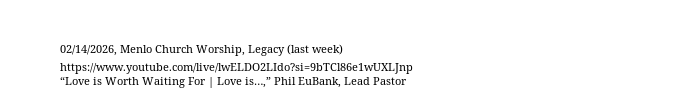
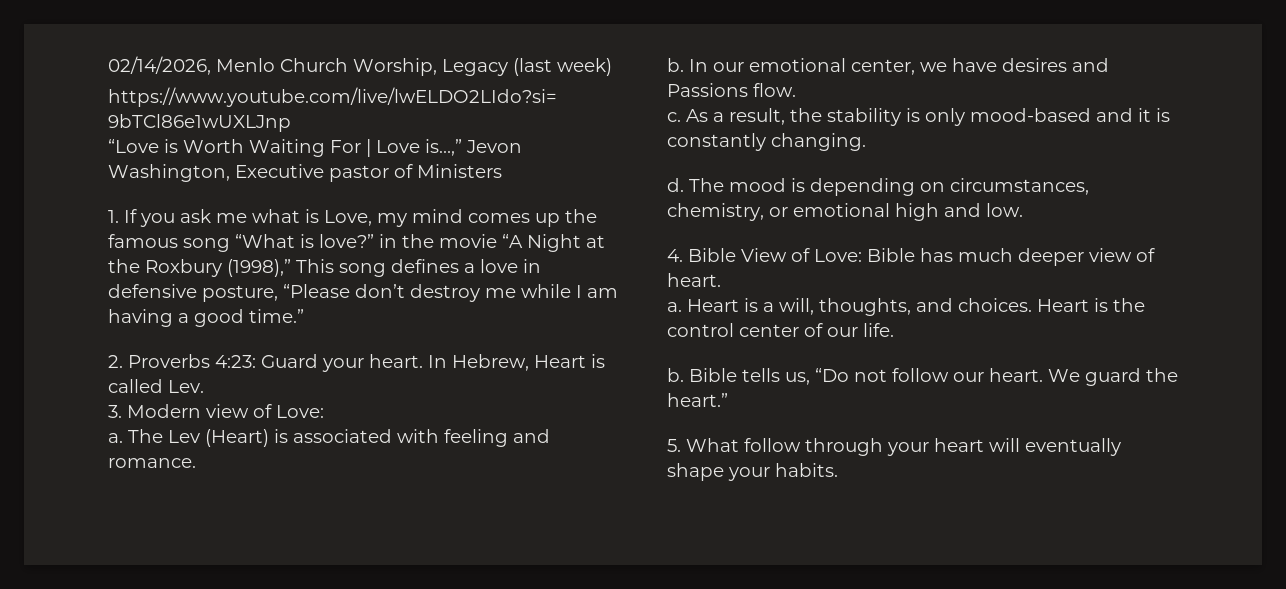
[274,77,407,88] Phil EuBank, Lead Pastor -> [466,140,522,153] [108,164,502,182] [108,209,597,227] [108,234,605,252] [108,259,541,277] [108,284,618,302] [108,309,304,327] [108,354,605,372] [108,379,204,393] [108,404,324,418] [108,429,550,447] [108,458,196,468] [667,58,1109,75] [667,83,796,97] [667,108,1170,126] [667,133,866,151] [667,178,1089,196] [667,203,1023,221] [667,248,1155,266] [667,273,721,287] [667,298,1145,316] [667,323,894,337] [667,368,1178,386] [667,393,728,407] [667,438,1121,456] [667,463,838,481] Jevon Washington, Executive pastor of Ministers // 1. If you ask me what is Love, my mind comes up the famous song “What is love?” in the movie “A Night at the Roxbury (1998),” This song defines a love in defensive posture, “Please don’t destroy me while I am having a good time.” // 2. Proverbs 4:23: Guard your heart. In Hebrew, Heart is called Lev. // 3. Modern view of Love: // a. The Lev (Heart) is associated with feeling and romance. // b. In our emotional center, we have desires and Passions flow. // c. As a result, the stability is only mood-based and it is constantly changing. // d. The mood is depending on circumstances, chemistry, or emotional high and low. // 4. Bible View of Love: Bible has much deeper view of heart. // a. Heart is a will, thoughts, and choices. Heart is the control center of our life. // b. Bible tells us, “Do not follow our heart. We guard the heart.” // 5. What follow through your heart will eventually shape your habits.

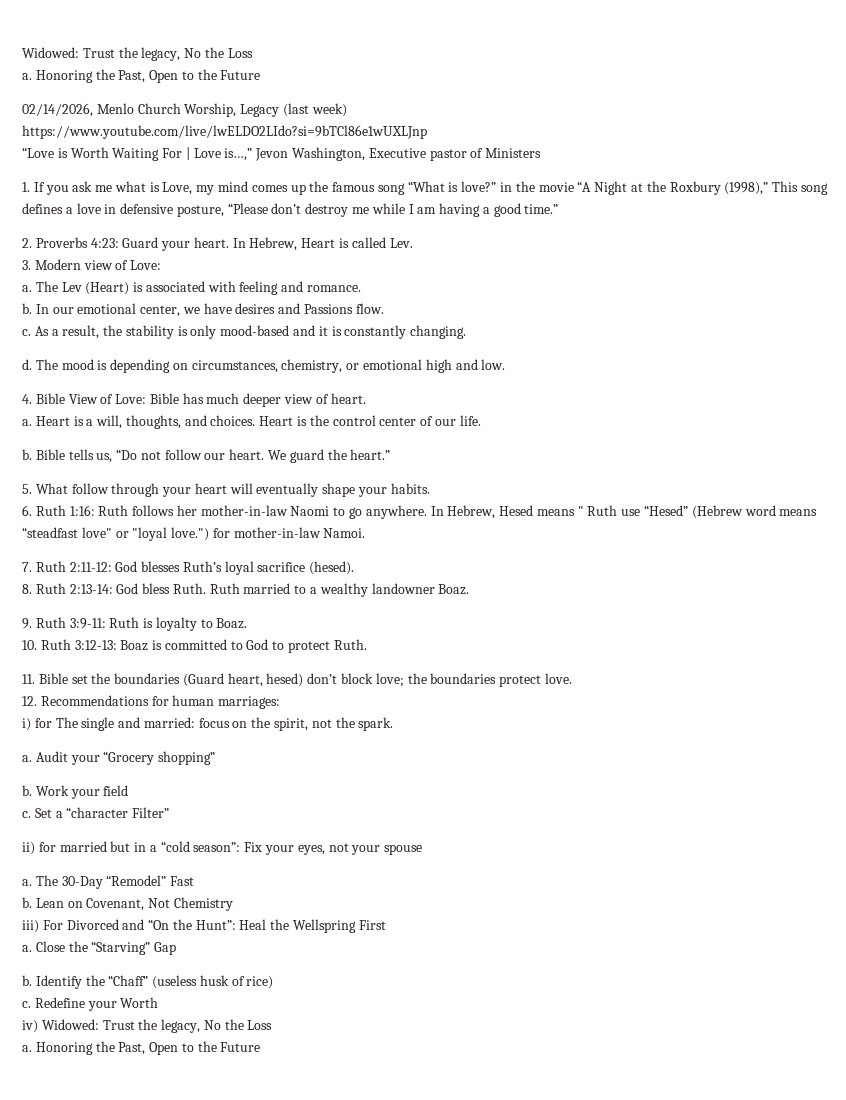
(108, 65) none -> [22,47,253,61] [22,69,261,83] Widowed: Trust the legacy, No the Loss // a. Honoring the Past, Open to the Future //
(838, 470) none -> [22,505,818,519] [22,527,366,541] [22,561,355,575] [22,583,470,597] [22,617,248,631] [22,639,367,653] [22,673,572,687] [22,695,281,709] [22,717,394,731] [22,751,216,765] [22,785,129,799] [22,807,170,818] [22,841,423,855] [22,875,195,889] [22,897,233,911] [22,919,386,933] [22,941,177,955] [22,975,274,989] [22,997,159,1011] [22,1019,273,1033] [22,1041,261,1055] // 6. Ruth 1:16: Ruth follows her mother-in-law Naomi to go anywhere. In Hebrew, Hesed means " Ruth use “Hesed” (Hebrew word means “steadfast love" or "loyal love.") for mother-in-law Namoi. // 7. Ruth 2:11-12: God blesses Ruth’s loyal sacrifice (hesed). // 8. Ruth 2:13-14: God bless Ruth. Ruth married to a wealthy landowner Boaz. // 9. Ruth 3:9-11: Ruth is loyalty to Boaz. // 10. Ruth 3:12-13: Boaz is committed to God to protect Ruth. // 11. Bible set the boundaries (Guard heart, hesed) don’t block love; the boundaries protect love. // 12. Recommendations for human marriages: // i) for The single and married: focus on the spirit, not the spark. // a. Audit your “Grocery shopping” // b. Work your field // c. Set a “character Filter” // ii) for married but in a “cold season”: Fix your eyes, not your spouse // a. The 30-Day “Remodel” Fast // b. Lean on Covenant, Not Chemistry // iii) For Divorced and “On the Hunt”: Heal the Wellspring First // a. Close the “Starving” Gap // b. Identify the “Chaff” (useless husk of rice) // c. Redefine your Worth // iv) Widowed: Trust the legacy, No the Loss // a. Honoring the Past, Open to the Future

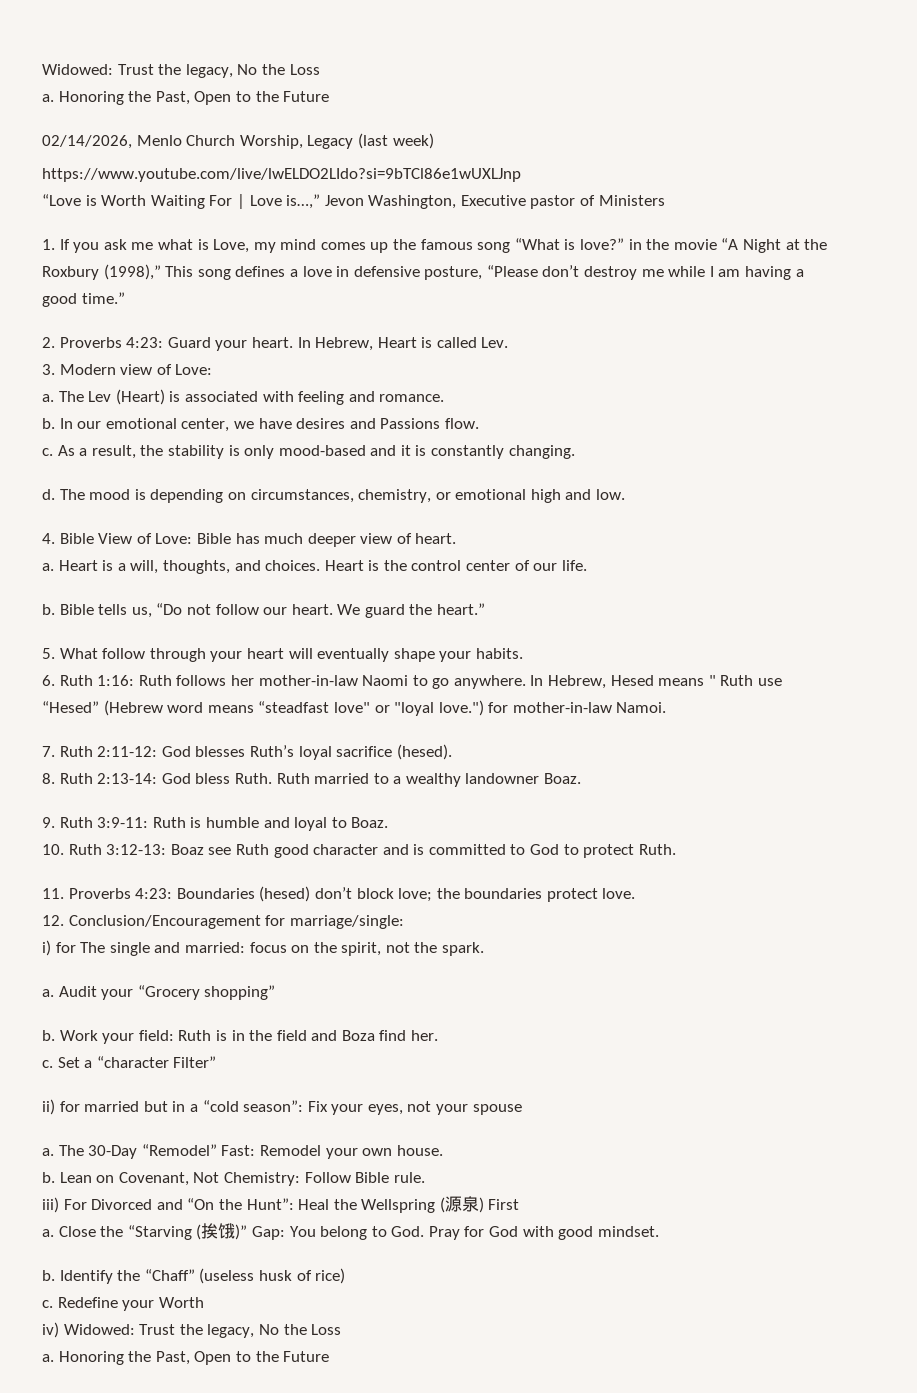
[155,617,197,631] loyalty -> [205,817,328,831] humble and loyal
(149, 645) none -> [208,844,409,858] see Ruth good character and
[38,673,304,687] Bible set the boundaries (Guard heart, hesed) -> [68,886,311,902] Proverbs 4:23: Boundaries (hesed)
[40,695,281,709] Recommendations for human marriages: -> [68,915,404,929] Conclusion/Encouragement for marriage/single:
[103,785,129,796] field -> [138,1030,439,1041] field: Ruth is in the field and Boza find her.
[170,876,195,886] Fast -> [221,1145,443,1159] Fast: Remodel your own house.
[173,897,233,911] Chemistry -> [223,1172,425,1186] Chemistry: Follow Bible rule.
(357, 926) none -> [439,1196,484,1213] (源泉)
[91,941,177,955] “Starving” Gap -> [127,1223,659,1240] “Starving (挨饿)” Gap: You belong to God. Pray for God with good mindset.

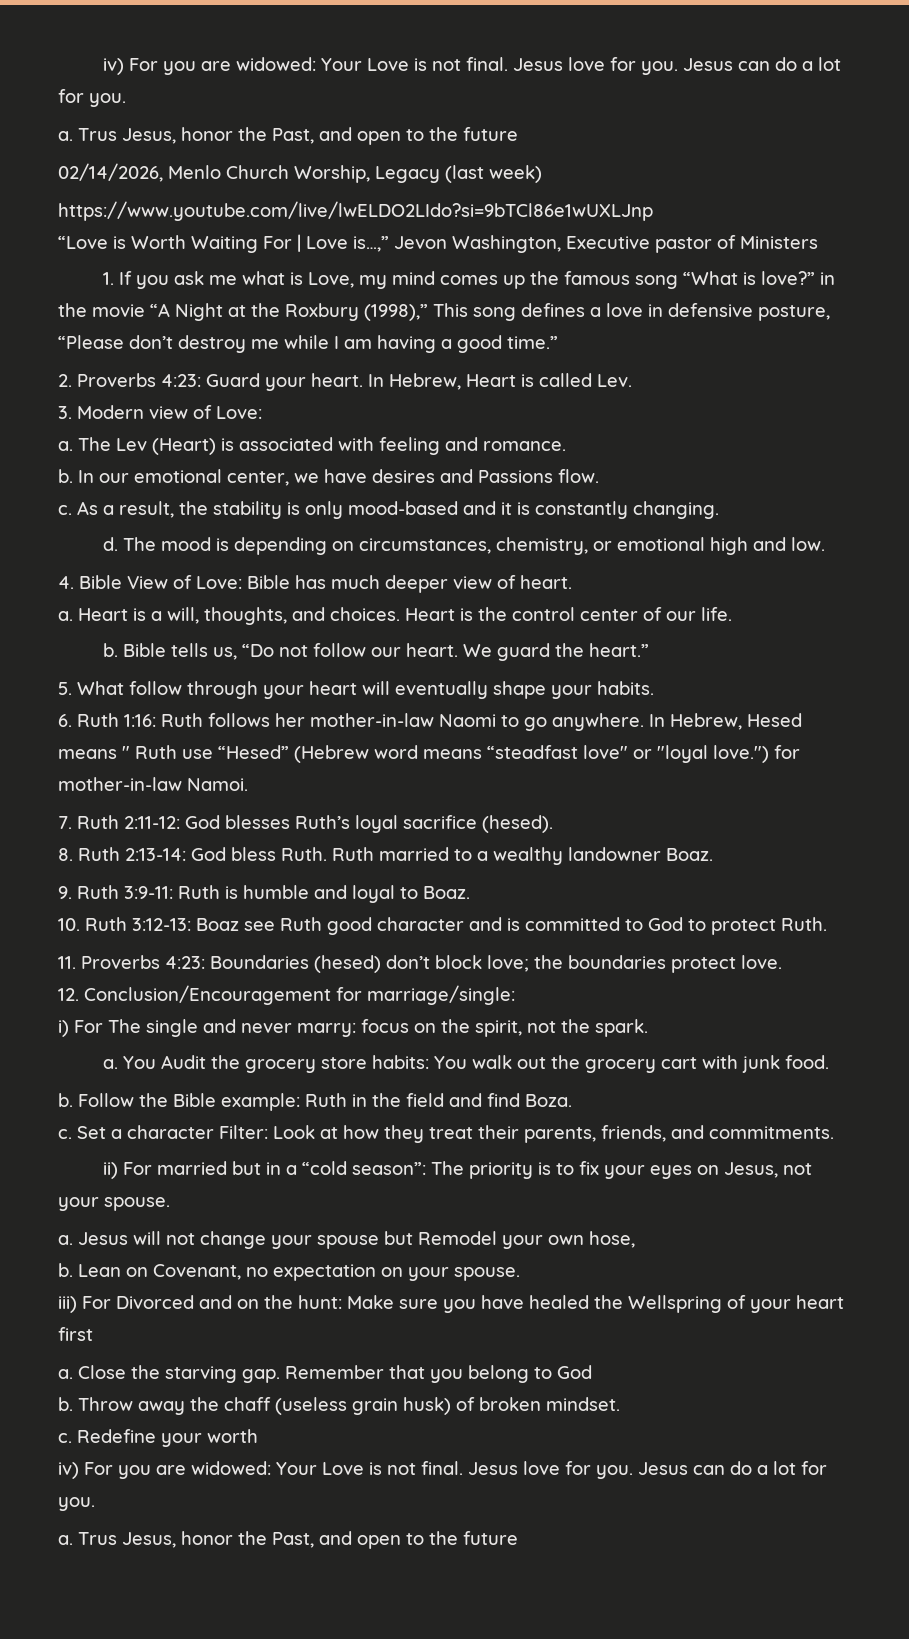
[42,64,320,78] [42,91,330,105] Widowed: Trust the legacy, No the Loss // a. Honoring the Past, Open to the Future -> [102,57,841,75] [58,89,126,107] [58,127,518,145] iv) For you are widowed: Your Love is not final. Jesus love for you. Jesus can do a lot for you. // a. Trus Jesus, honor the Past, and open to the future
[55,942,76,953] for -> [74,1020,103,1033] For
[184,942,245,953] married: -> [241,1023,356,1037] never marry:
[58,985,276,1000] [42,1030,227,1044] Audit your “Grocery shopping” // b. Work your field: Ruth is -> [122,1055,829,1073] [58,1093,347,1111] You Audit the grocery store habits: You walk out the grocery cart with junk food. // b. Follow the Bible example: Ruth
[341,1030,439,1041] Boza find her. -> [487,1093,572,1107] find Boza.
[96,1056,217,1068] “character Filter” -> [127,1125,834,1143] character Filter: Look at how they treat their parents, friends, and commitments.
[59,1101,80,1112] for -> [122,1162,152,1175] For
[307,1101,403,1115] Fix your eyes, -> [430,1161,778,1179] The priority is to fix your eyes on Jesus,
[472,1104,522,1115] [42,1144,256,1159] spouse // a. The 30-Day “Remodel” Fast: -> [104,1197,170,1211] [58,1231,413,1249] spouse. // a. Jesus will not change your spouse but
[396,1145,443,1156] house. -> [589,1231,635,1248] hose,
[193,1172,425,1186] Not Chemistry: Follow Bible rule. -> [246,1264,520,1281] no expectation on your spouse.
[187,1196,520,1213] [42,1223,659,1240] [42,1268,346,1284] “On the Hunt”: Heal the Wellspring (源泉) First // a. Close the “Starving (挨饿)” Gap: You belong to God. Pray for God with good mindset. // b. Identify the “Chaff” (useless husk of rice) -> [237,1295,844,1313] [58,1327,93,1341] [58,1365,592,1383] [58,1397,620,1415] on the hunt: Make sure you have healed the Wellspring of your heart first // a. Close the starving gap. Remember that you belong to God // b. Throw away the chaff (useless grain husk) of broken mindset.
[158,1297,204,1308] [42,1322,342,1338] [42,1351,330,1365] Worth // iv) Widowed: Trust the legacy, No the Loss // a. Honoring the Past, Open to the Future -> [207,1429,258,1443] [58,1461,827,1479] [58,1497,95,1511] [58,1531,518,1549] worth // iv) For you are widowed: Your Love is not final. Jesus love for you. Jesus can do a lot for you. // a. Trus Jesus, honor the Past, and open to the future

